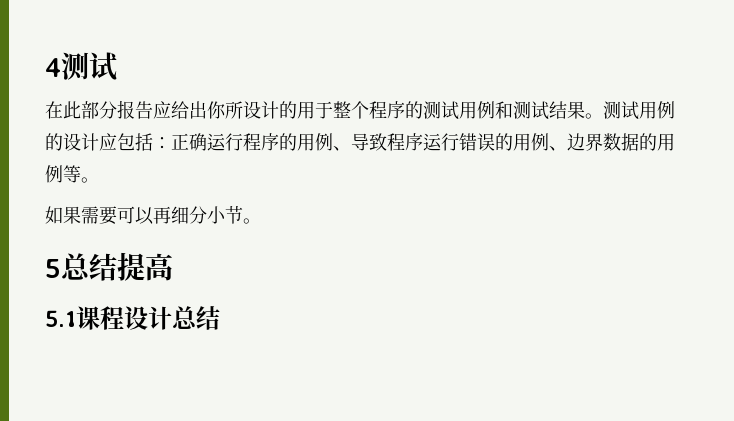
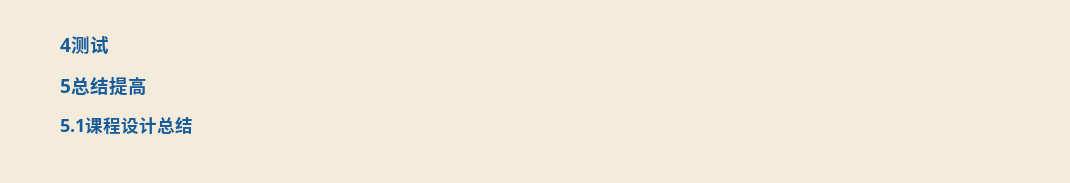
[45,100,675,120] [45,133,675,151] [45,165,99,183] [45,206,261,225] // 在此部分报告应给出你所设计的用于整个程序的测试用例和测试结果。测试用例的设计应包括：正确运行程序的用例、导致程序运行错误的用例、边界数据的用例等。 // 如果需要可以再细分小节。 -> (109, 45) none

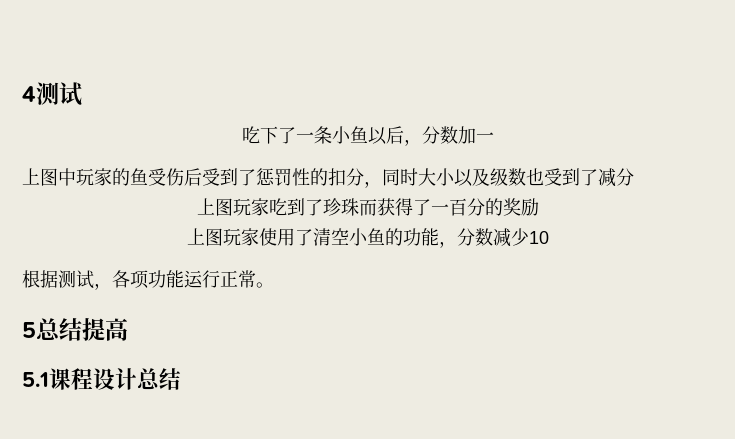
(109, 45) none -> [241,126,494,146] [22,168,634,188] [196,198,539,216] [186,228,549,248] [22,270,274,290] // 吃下了一条小鱼以后，分数加一 // 上图中玩家的鱼受伤后受到了惩罚性的扣分，同时大小以及级数也受到了减分 // 上图玩家吃到了珍珠而获得了一百分的奖励 // 上图玩家使用了清空小鱼的功能，分数减少10 // 根据测试，各项功能运行正常。

